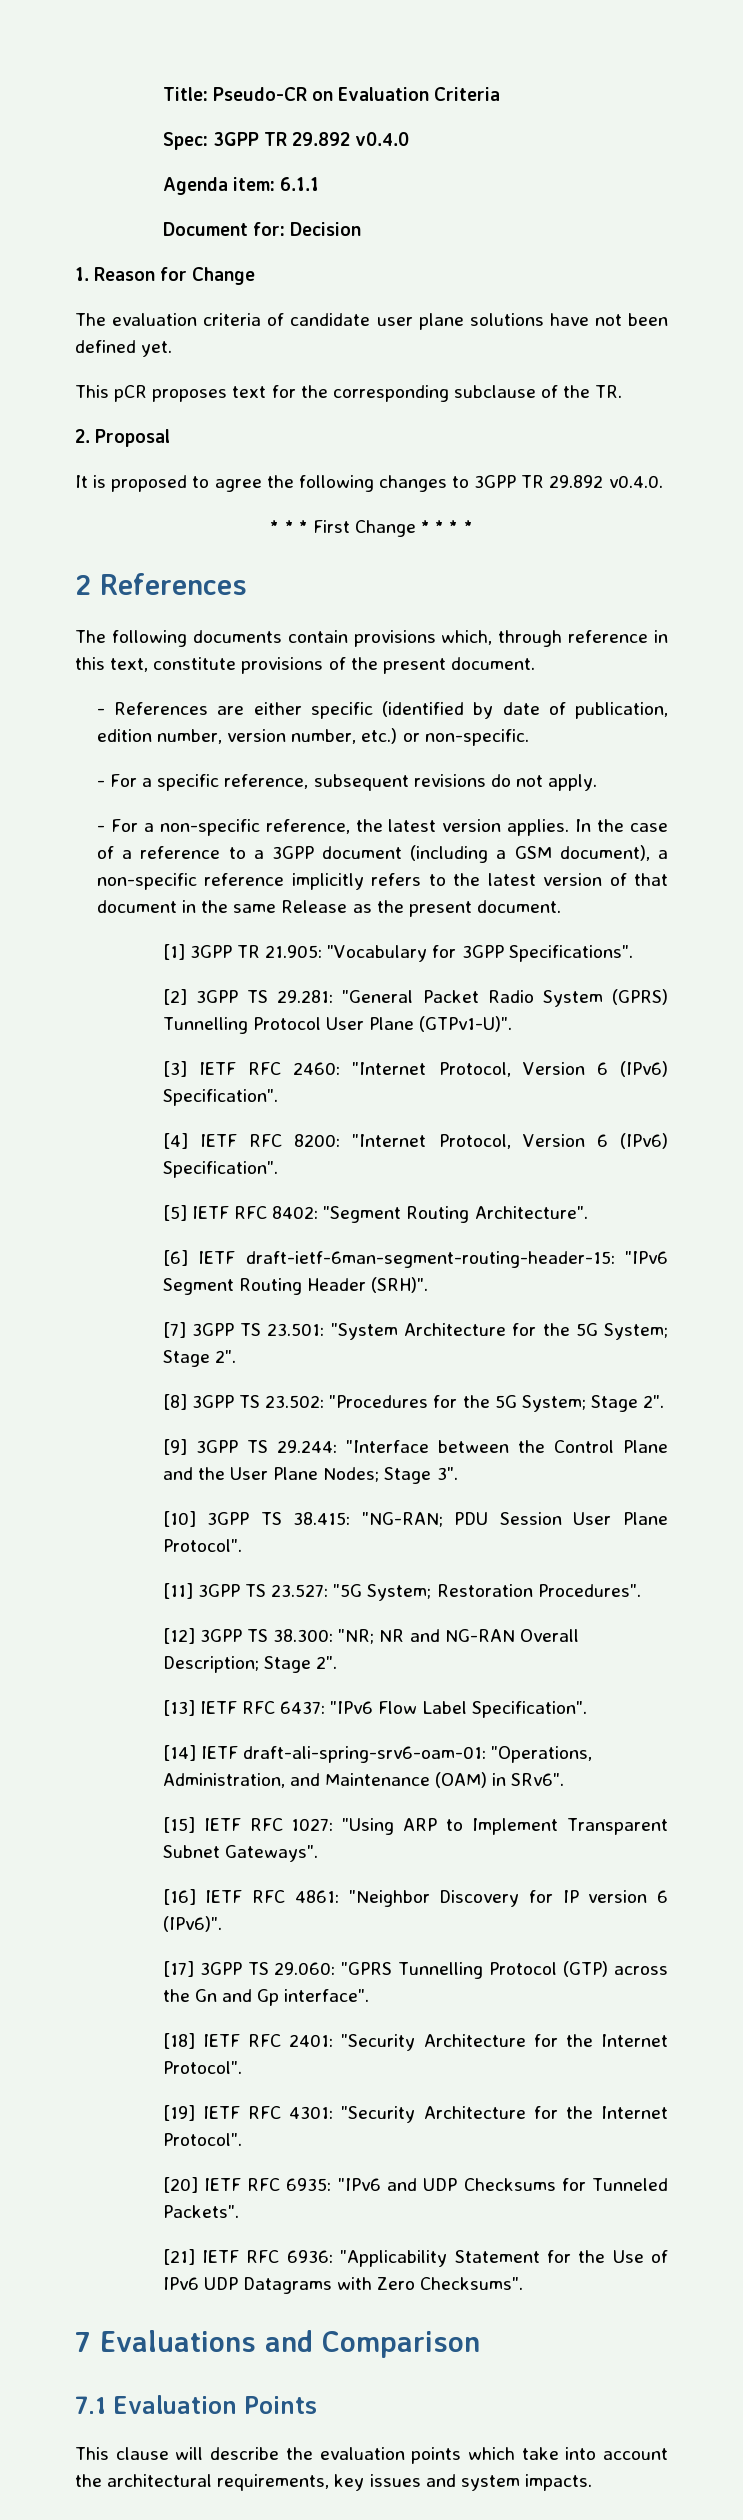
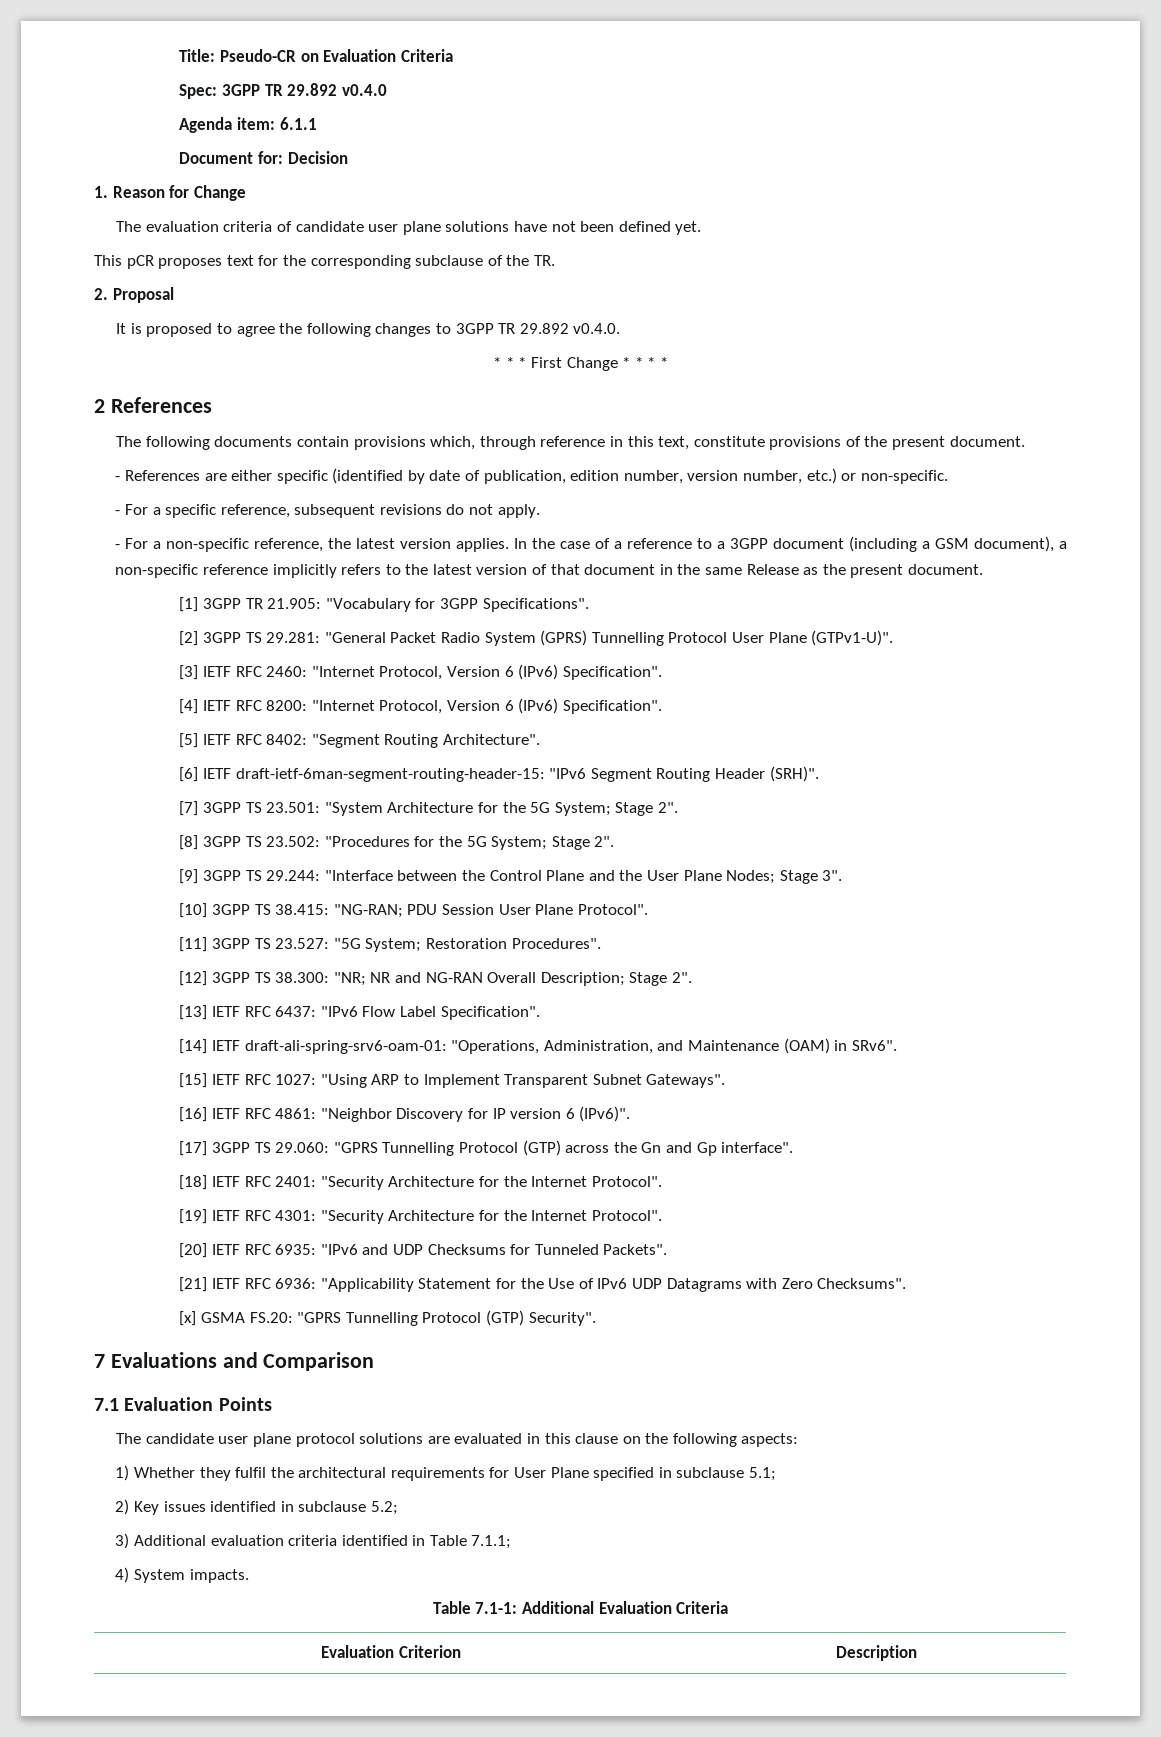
(524, 2283) none -> [179,1310,596,1326] // [x] GSMA FS.20: "GPRS Tunnelling Protocol (GTP) Security".
[75,2447,668,2464] [75,2474,592,2491] This clause will describe the evaluation points which take into account the architectural requirements, key issues and system impacts. -> [116,1433,799,1447] [115,1465,777,1481] [115,1499,398,1515] [115,1533,512,1549] [115,1567,249,1583] [432,1601,729,1614] [321,1645,461,1658] [836,1645,918,1661] The candidate user plane protocol solutions are evaluated in this clause on the following aspects: // 1) Whether they fulfil the architectural requirements for User Plane specified in subclause 5.1; // 2) Key issues identified in subclause 5.2; // 3) Additional evaluation criteria identified in Table 7.1.1; // 4) System impacts. // Table 7.1-1: Additional Evaluation Criteria // Evaluation Criterion | Description

